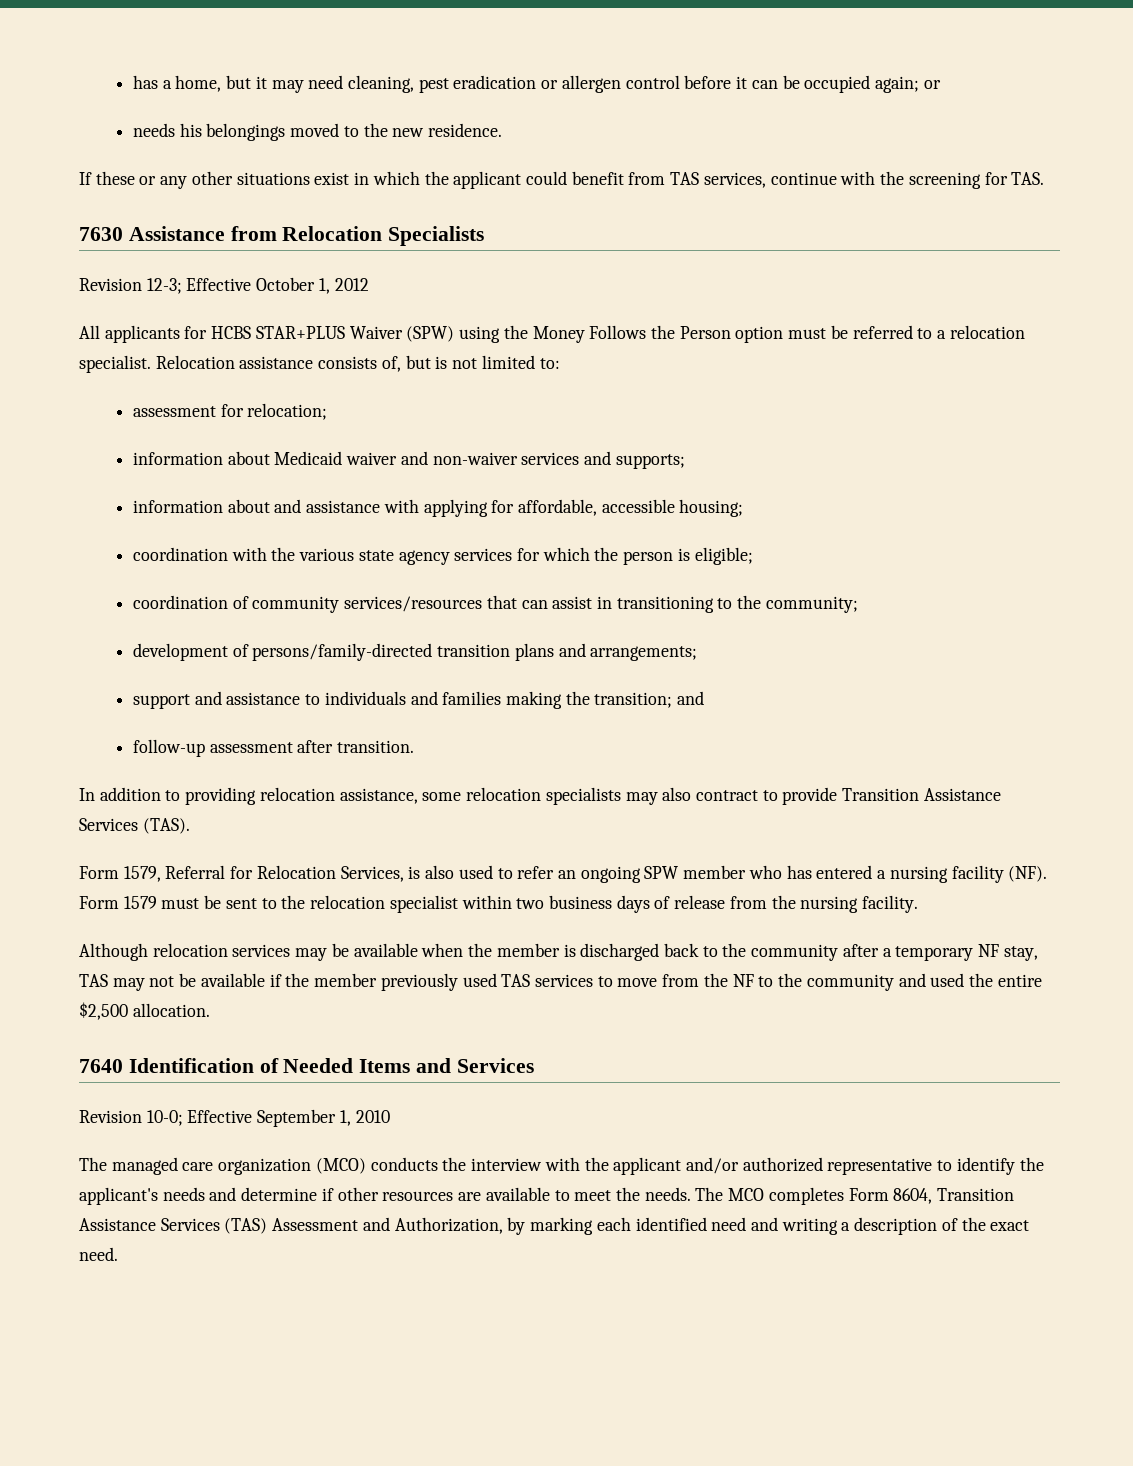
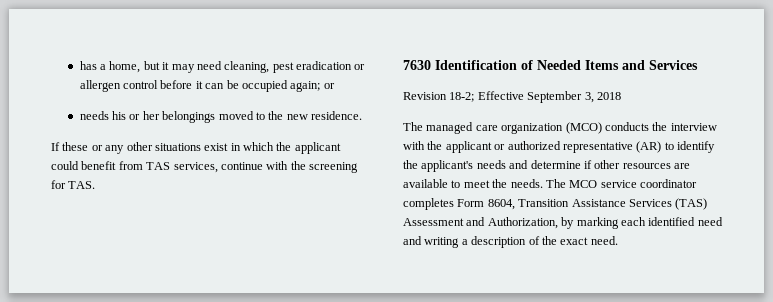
(202, 130) none -> [129,111,160,120] or her
[128,226,485,246] [79,277,369,294] [79,325,1025,343] [79,355,560,373] [132,403,328,420] [132,451,685,469] [132,499,744,517] [132,547,753,565] [132,595,858,613] [132,643,698,661] [132,691,705,709] [132,739,415,757] [79,787,1001,805] [79,818,190,834] [79,865,1048,883] [79,895,919,913] [79,943,1038,961] [79,973,1042,991] [79,1002,210,1020] [79,1059,123,1073] Assistance from Relocation Specialists // Revision 12-3; Effective October 1, 2012 // All applicants for HCBS STAR+PLUS Waiver (SPW) using the Money Follows the Person option must be referred to a relocation specialist. Relocation assistance consists of, but is not limited to: // assessment for relocation; // information about Medicaid waiver and non-waiver services and supports; // information about and assistance with applying for affordable, accessible housing; // coordination with the various state agency services for which the person is eligible; // coordination of community services/resources that can assist in transitioning to the community; // development of persons/family-directed transition plans and arrangements; // support and assistance to individuals and families making the transition; and // follow-up assessment after transition. // In addition to providing relocation assistance, some relocation specialists may also contract to provide Transition Assistance Services (TAS). // Form 1579, Referral for Relocation Services, is also used to refer an ongoing SPW member who has entered a nursing facility (NF). Form 1579 must be sent to the relocation specialist within two business days of release from the nursing facility. // Although relocation services may be available when the member is discharged back to the community after a temporary NF stay, TAS may not be available if the member previously used TAS services to move from the NF to the community and used the entire $2,500 allocation. // 7640 -> (431, 65) none
[146,1110,183,1126] 10-0; -> [449,92,475,102] 18-2;
[339,1110,390,1126] 1, 2010 -> [584,92,621,103] 3, 2018
[685,1157,739,1174] and/or -> [494,144,506,150] or
(933, 1166) none -> [636,141,662,153] (AR)
(765, 1194) none -> [600,179,697,188] service coordinator

